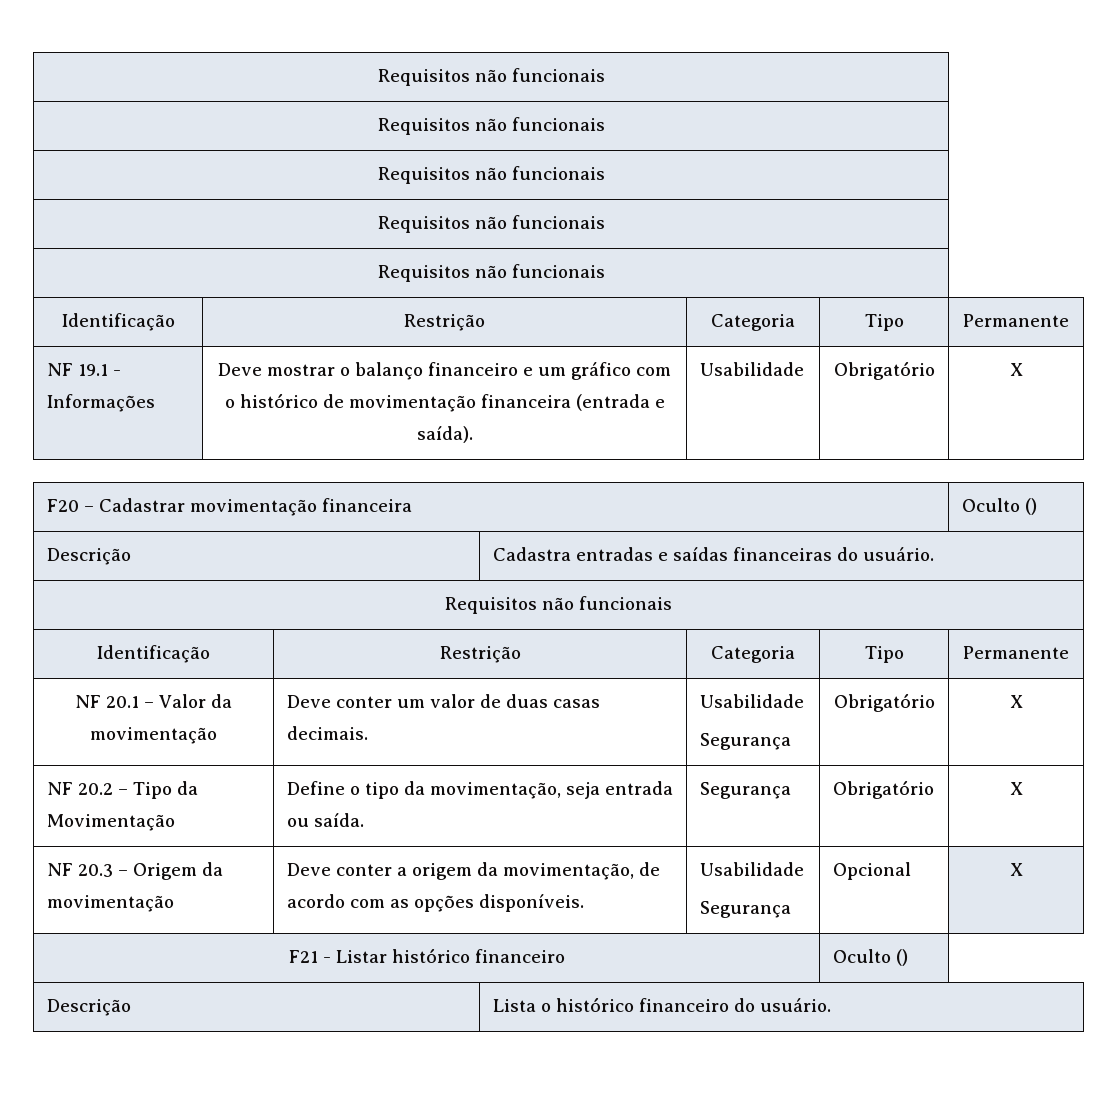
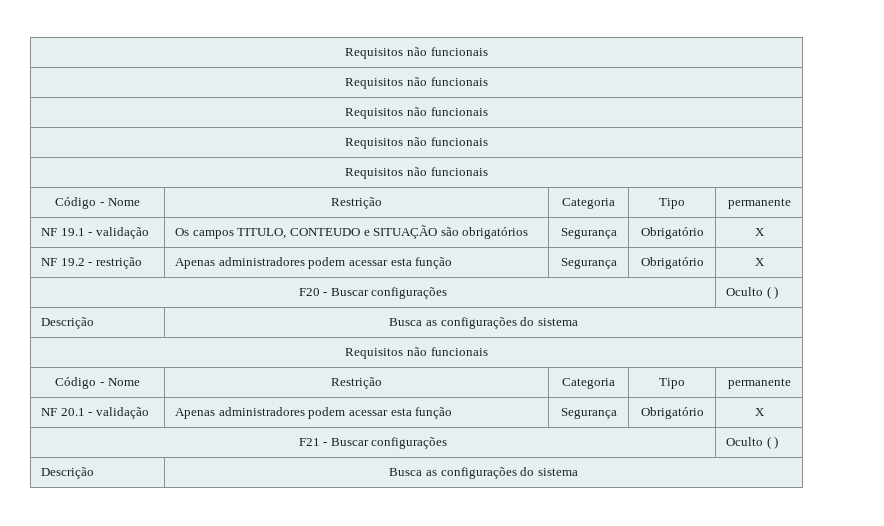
[61,313,175,331] [404,314,485,331] [711,314,795,331] [864,314,904,331] [963,314,1069,327] Identificação | Restrição | Categoria | Tipo | Permanente -> [55,197,140,209] [331,197,382,209] [562,198,615,209] [659,198,685,209] [727,198,791,209] Código - Nome | Restrição | Categoria | Tipo | permanente
[46,394,155,412] [218,362,671,380] [224,393,665,412] [416,426,473,443] [699,362,804,376] [833,361,935,380] [1009,363,1023,376] [46,498,412,516] [961,498,1037,515] [46,548,131,565] [492,547,934,561] [445,596,672,614] [97,645,210,663] [439,646,521,663] [711,646,795,663] [864,646,904,663] [963,646,1069,659] [75,694,232,708] [90,727,217,744] [286,694,600,708] [286,726,368,740] [699,694,804,708] [699,733,791,750] [833,693,935,712] [1009,695,1023,708] [46,781,198,799] [46,814,175,831] [286,781,673,799] [286,813,364,827] [699,782,791,799] [832,780,934,799] [1009,782,1023,795] [46,862,223,880] [46,895,174,912] [286,862,660,880] [286,894,584,912] [699,862,804,876] [699,901,791,918] [832,862,911,880] Informações | Deve mostrar o balanço financeiro e um gráfico com o histórico de movimentação financeira (entrada e saída). | Usabilidade | Obrigatório | X // F20 – Cadastrar movimentação financeira | Oculto () // Descrição | Cadastra entradas e saídas financeiras do usuário. // Requisitos não funcionais // Identificação | Restrição | Categoria | Tipo | Permanente // NF 20.1 – Valor da movimentação | Deve conter um valor de duas casas decimais. | Usabilidade // Segurança | Obrigatório | X // NF 20.2 – Tipo da Movimentação | Define o tipo da movimentação, seja entrada ou saída. | Segurança | Obrigatório | X // NF 20.3 – Origem da movimentação | Deve conter a origem da movimentação, de acordo com as opções disponíveis. | Usabilidade // Segurança | Opcional -> [95,227,149,239] [175,225,529,239] [560,228,617,239] [640,227,704,239] [754,228,765,236] [41,257,142,269] [175,257,453,269] [560,258,617,269] [640,257,704,269] [754,258,765,266] [298,287,448,299] [726,286,779,299] [41,317,95,329] [389,317,578,329] [345,347,488,359] [55,377,140,389] [331,377,382,389] [562,378,615,389] [659,378,685,389] [727,378,791,389] [41,407,149,419] [175,407,453,419] [560,408,617,419] [640,407,704,419] validação | Os campos TITULO, CONTEUDO e SITUAÇÃO são obrigatórios | Segurança | Obrigatório | X // NF 19.2 - restrição | Apenas administradores podem acessar esta função | Segurança | Obrigatório | X // F20 - Buscar configurações | Oculto ( ) // Descrição | Busca as configurações do sistema // Requisitos não funcionais // Código - Nome | Restrição | Categoria | Tipo | permanente // NF 20.1 - validação | Apenas administradores podem acessar esta função | Segurança | Obrigatório
[335,948,565,963] [832,949,908,966] [46,999,131,1016] [492,997,831,1012] Listar histórico financeiro | Oculto () // Descrição | Lista o histórico financeiro do usuário. -> [330,437,448,449] [726,436,779,449] [41,467,95,479] [389,467,578,479] Buscar configurações | Oculto ( ) // Descrição | Busca as configurações do sistema

